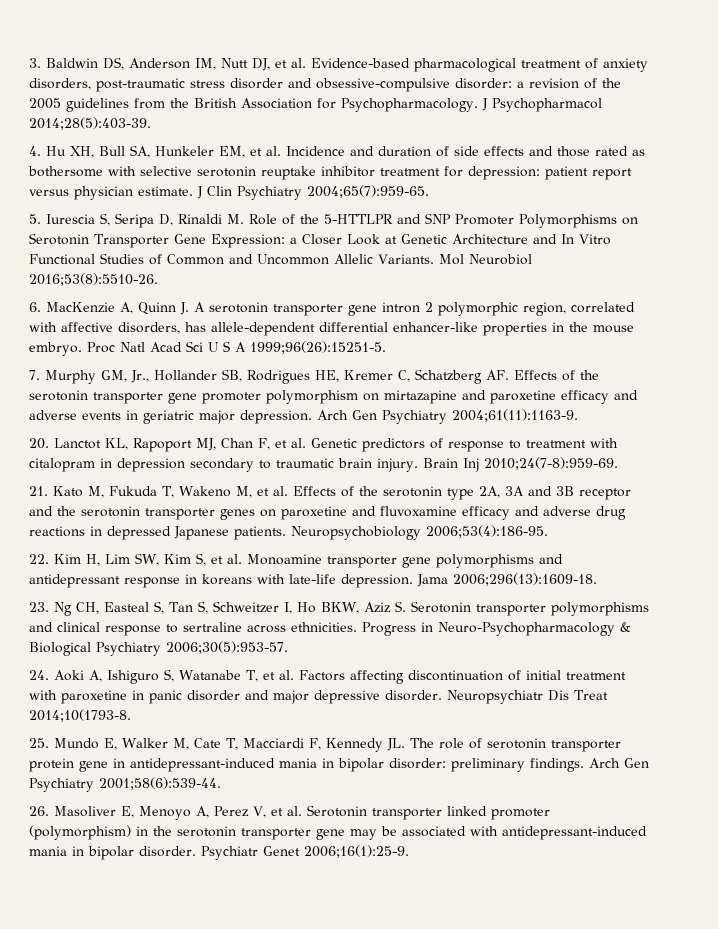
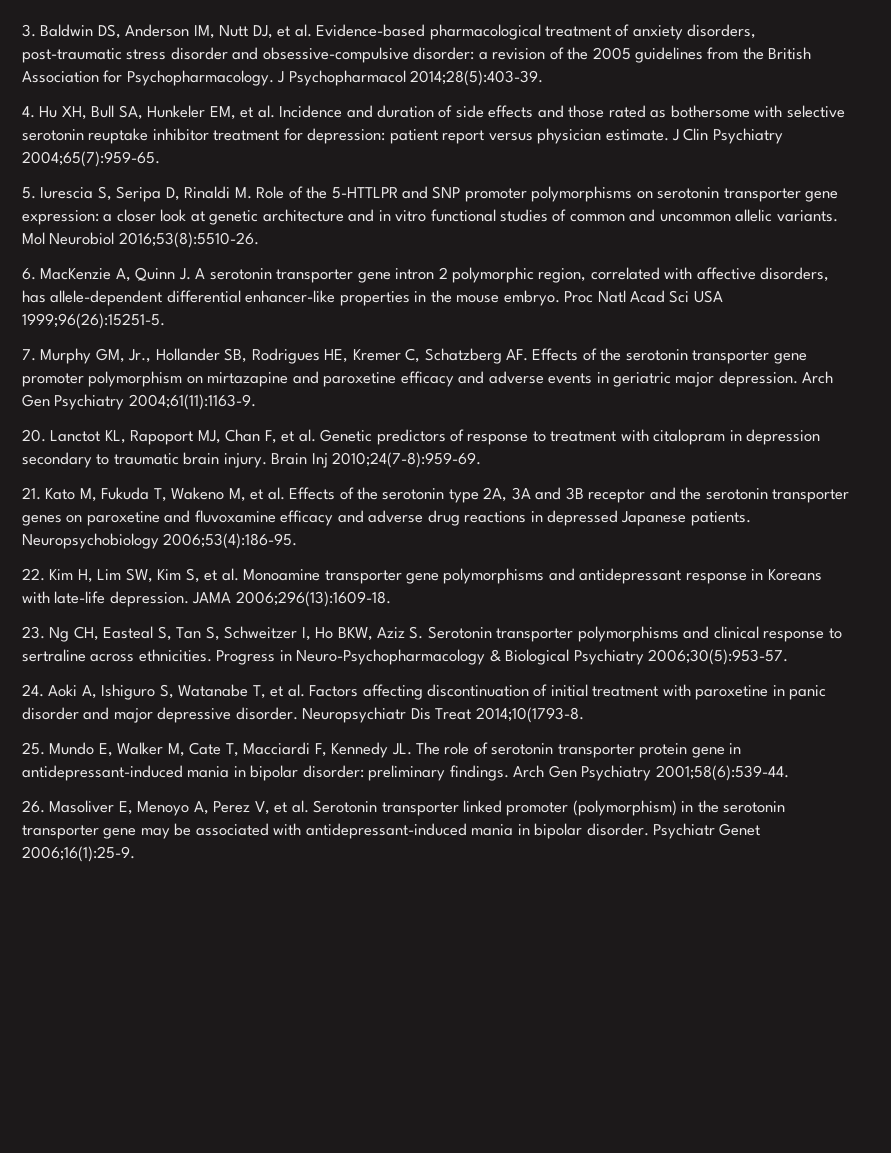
[455,214,638,228] [29,233,611,248] [29,253,434,265] Promoter Polymorphisms on Serotonin Transporter Gene Expression: a Closer Look at Genetic Architecture and In Vitro Functional Studies of Common and Uncommon Allelic Variants. -> [464,186,839,202] [22,209,838,225] promoter polymorphisms on serotonin transporter gene expression: a closer look at genetic architecture and in vitro functional studies of common and uncommon allelic variants.
[208,341,246,352] U S A -> [693,290,723,303] USA
[202,574,252,585] koreans -> [767,569,822,581] Koreans
[417,574,448,587] Jama -> [192,592,232,604] JAMA

